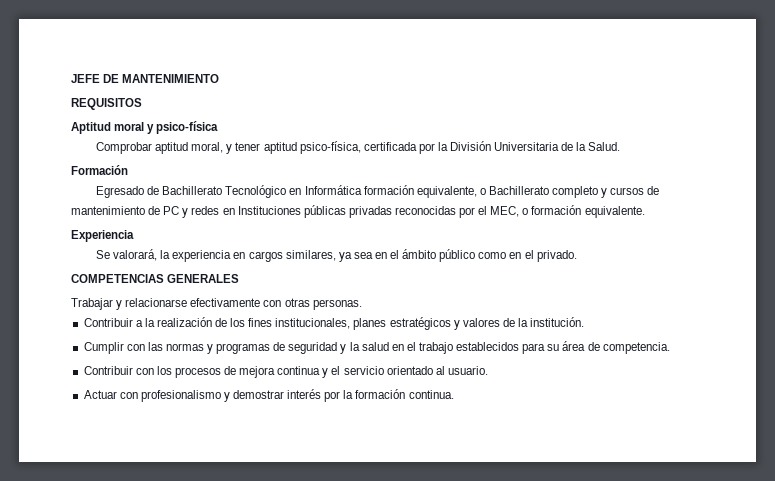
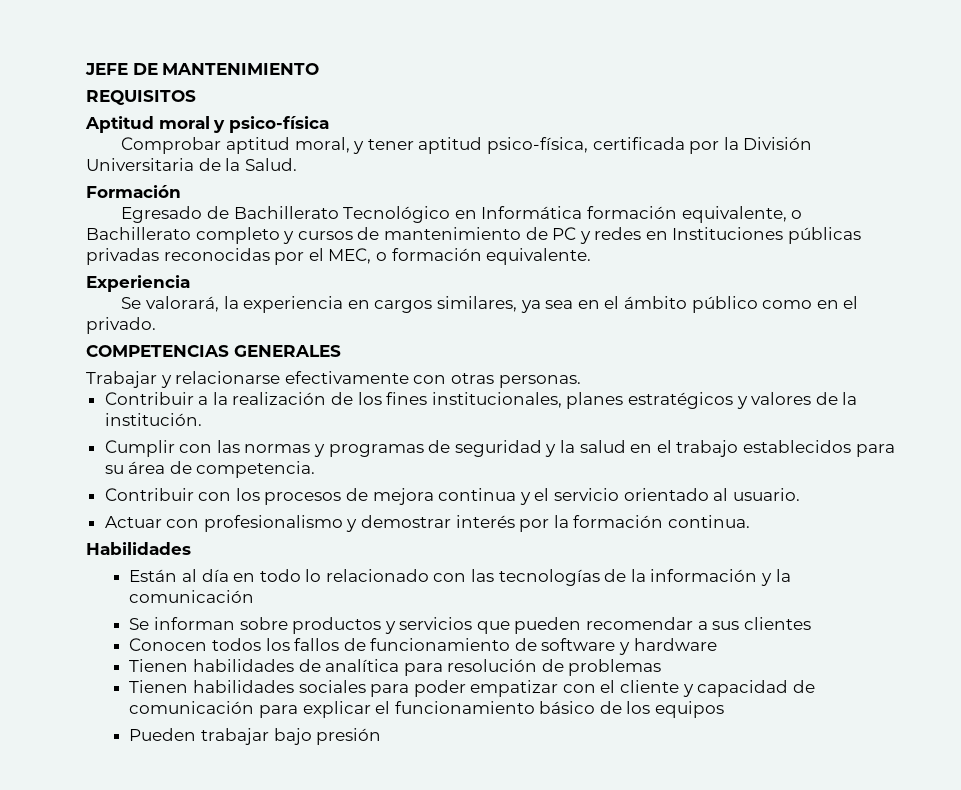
(454, 394) none -> [86,542,191,555] [129,569,791,586] [129,590,255,603] [129,617,811,634] [129,638,717,655] [129,659,662,676] [129,680,815,697] [129,701,725,718] [129,728,382,745] // Habilidades // Están al día en todo lo relacionado con las tecnologías de la información y la comunicación // Se informan sobre productos y servicios que pueden recomendar a sus clientes // Conocen todos los fallos de funcionamiento de software y hardware // Tienen habilidades de analítica para resolución de problemas // Tienen habilidades sociales para poder empatizar con el cliente y capacidad de comunicación para explicar el funcionamiento básico de los equipos // Pueden trabajar bajo presión

